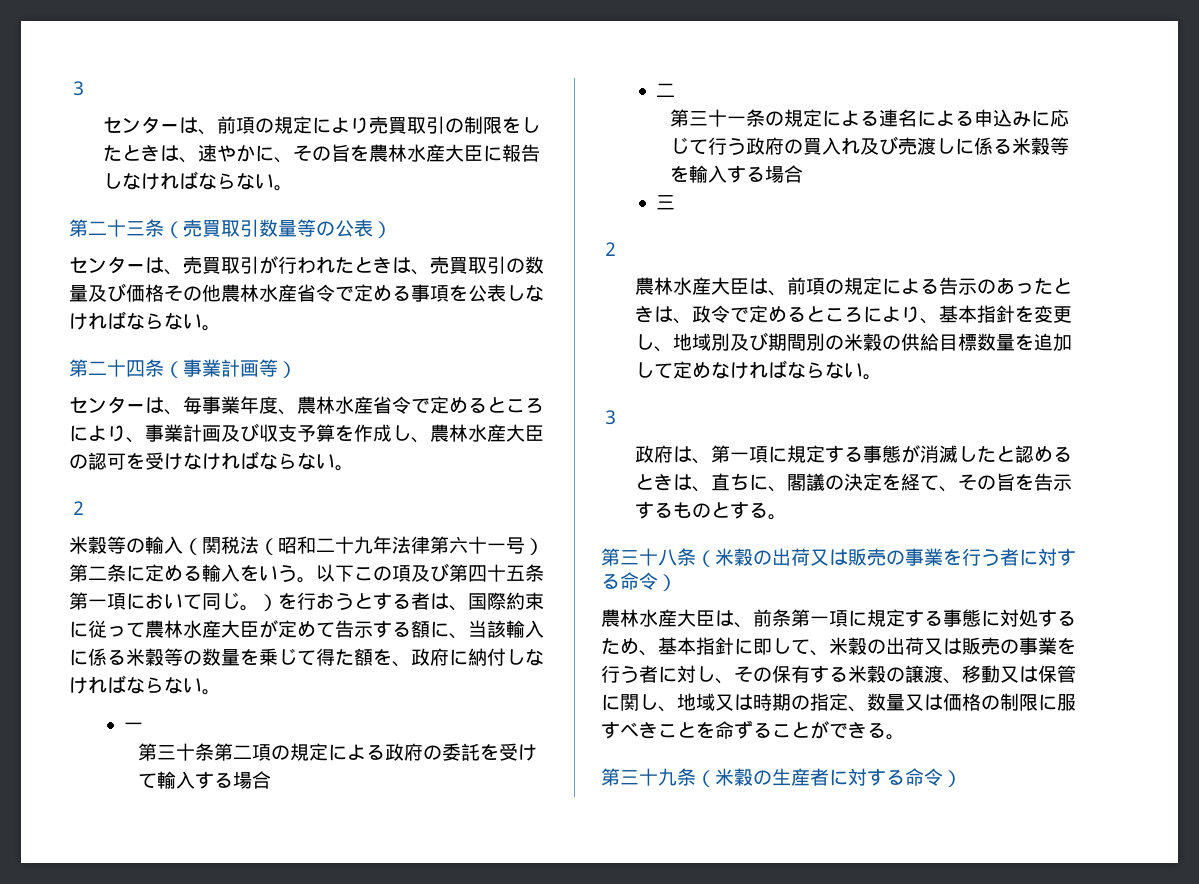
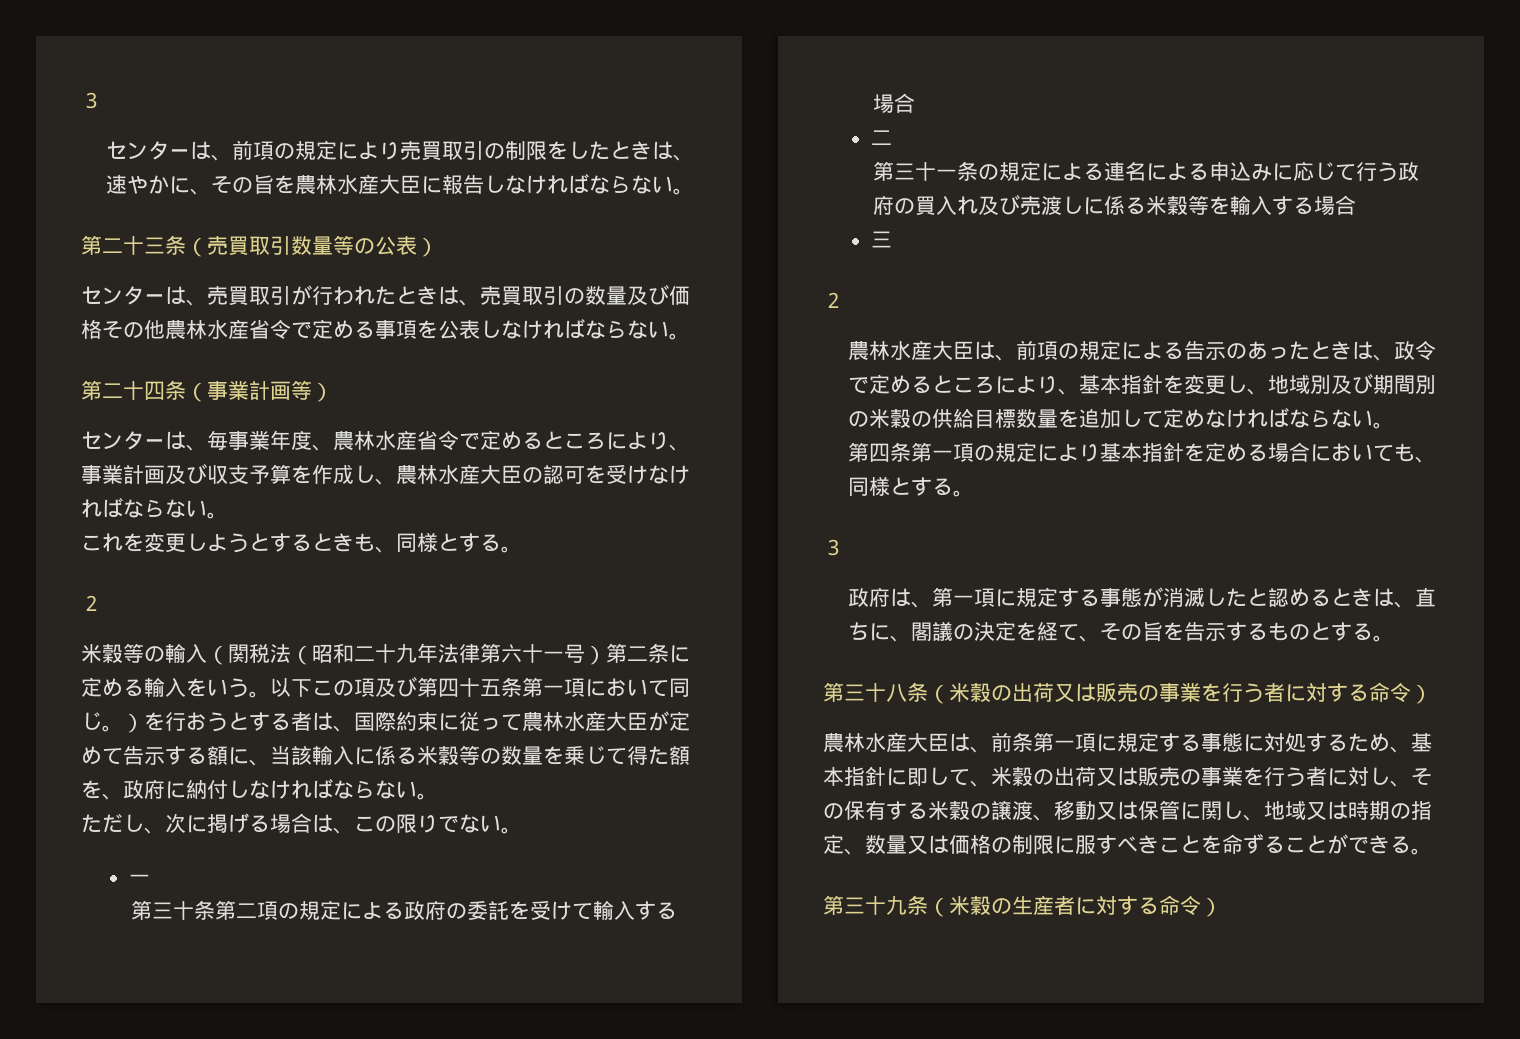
(354, 468) none -> [81,532,522,553] // これを変更しようとするときも、同様とする。
(221, 692) none -> [81,813,522,834] // ただし、次に掲げる場合は、この限りでない。
(883, 377) none -> [848,442,1437,463] [848,476,975,497] // 第四条第一項の規定により基本指針を定める場合においても、同様とする。

